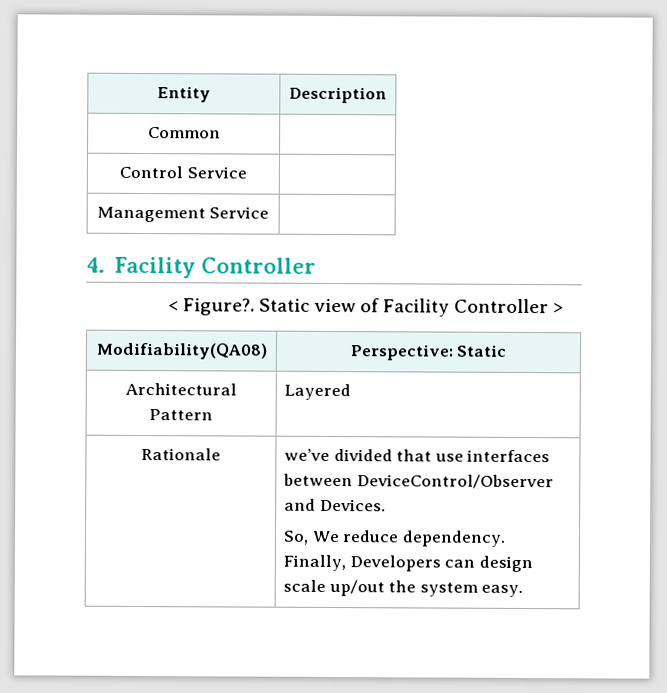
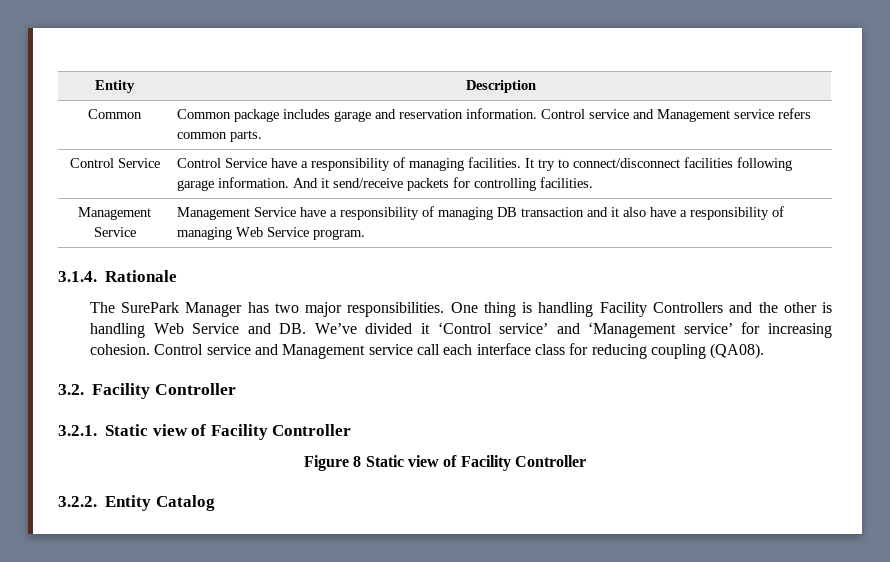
[119,165,247,179] [96,206,270,223] [86,256,317,279] [167,298,565,317] [95,342,268,360] [349,344,508,361] [125,382,237,396] [149,409,213,421] [284,383,352,401] [141,447,221,461] [284,448,551,463] [283,473,554,490] [284,498,386,512] [283,530,506,547] [283,554,533,573] [283,579,524,597] // Control Service | // Management Service | // 4. Facility Controller // < Figure?. Static view of Facility Controller > // Modifiability(QA08) | Perspective: Static // Architectural Pattern | Layered // Rationale | we’ve divided that use interfaces between DeviceControl/Observer and Devices. // So, We reduce dependency. Finally, Developers can design scale up/out the system easy. -> [176,108,811,122] [176,130,262,142] [69,158,160,168] [176,157,792,171] [176,177,593,191] [78,207,151,220] [93,227,136,237] [176,206,784,220] [176,227,365,240] [58,270,177,282] [89,302,833,317] [89,322,832,338] [89,343,765,359] [58,383,236,399] [58,424,352,440] [304,455,586,471] [58,495,215,511] Common package includes garage and reservation information. Control service and Management service refers common parts. // Control Service | Control Service have a responsibility of managing facilities. It try to connect/disconnect facilities following garage information. And it send/receive packets for controlling facilities. // Management Service | Management Service have a responsibility of managing DB transaction and it also have a responsibility of managing Web Service program. // 3.1.4. Rationale // The SurePark Manager has two major responsibilities. One thing is handling Facility Controllers and the other is handling Web Service and DB. We’ve divided it ‘Control service’ and ‘Management service’ for increasing cohesion. Control service and Management service call each interface class for reducing coupling (QA08). // 3.2. Facility Controller // 3.2.1. Static view of Facility Controller // Figure 8 Static view of Facility Controller // 3.2.2. Entity Catalog

